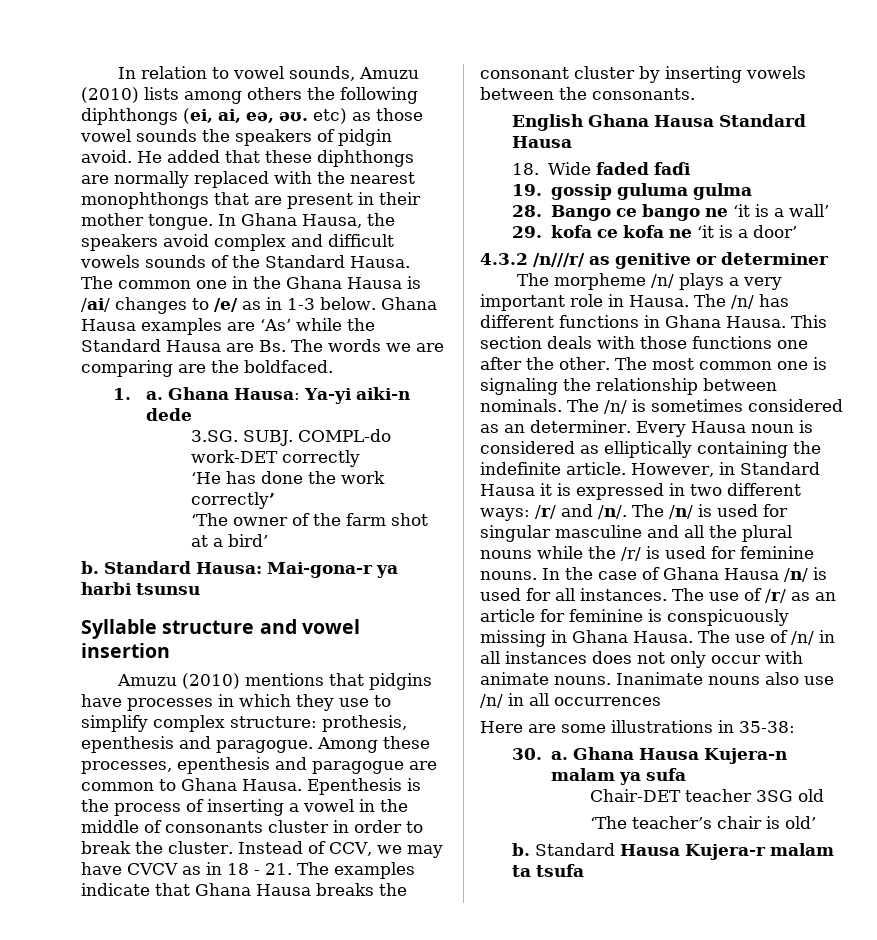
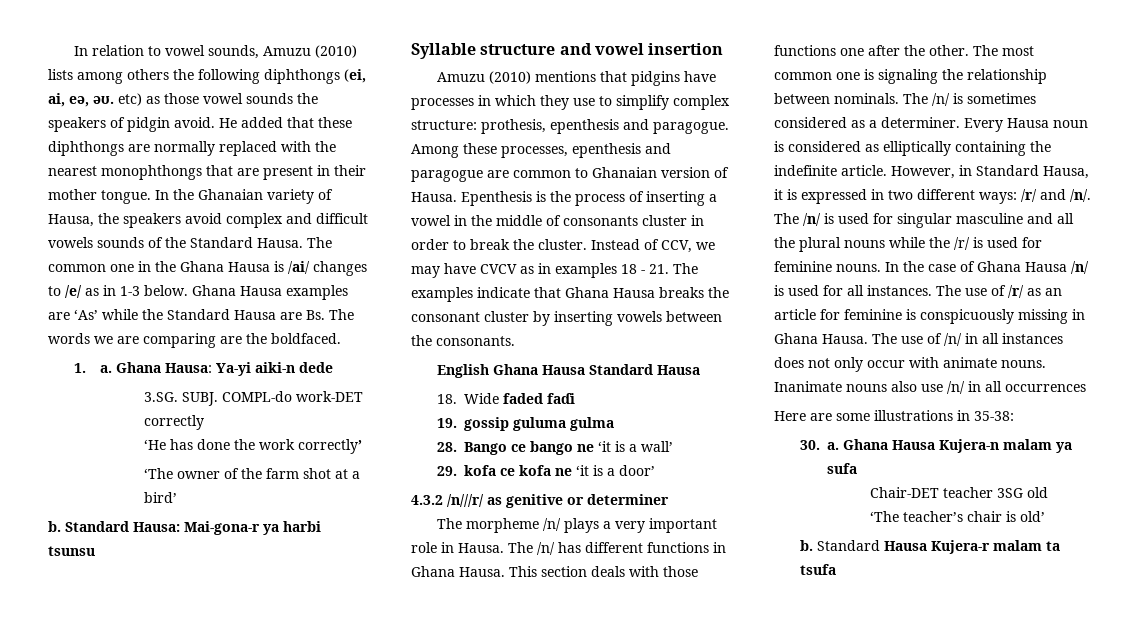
[241,213,297,226] Ghana -> [173,189,333,204] the Ghanaian variety of
[181,778,237,791] Ghana -> [592,167,729,178] Ghanaian version of
(222, 868) none -> [555,263,617,278] examples
[504,424,525,433] an -> [869,120,877,128] a
[480,484,535,496] Hausa -> [1043,166,1089,179] Hausa,

